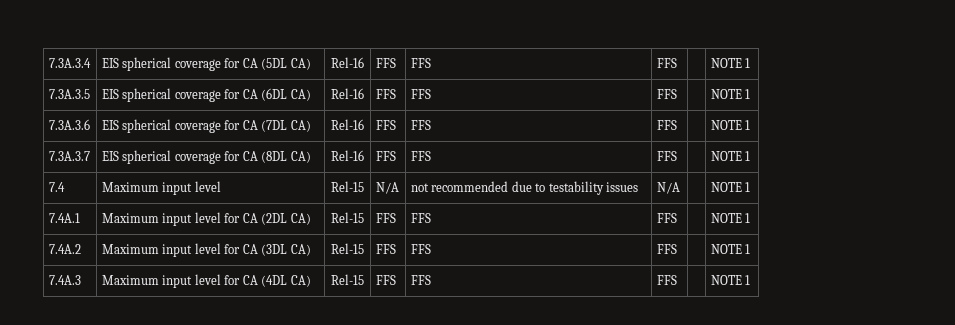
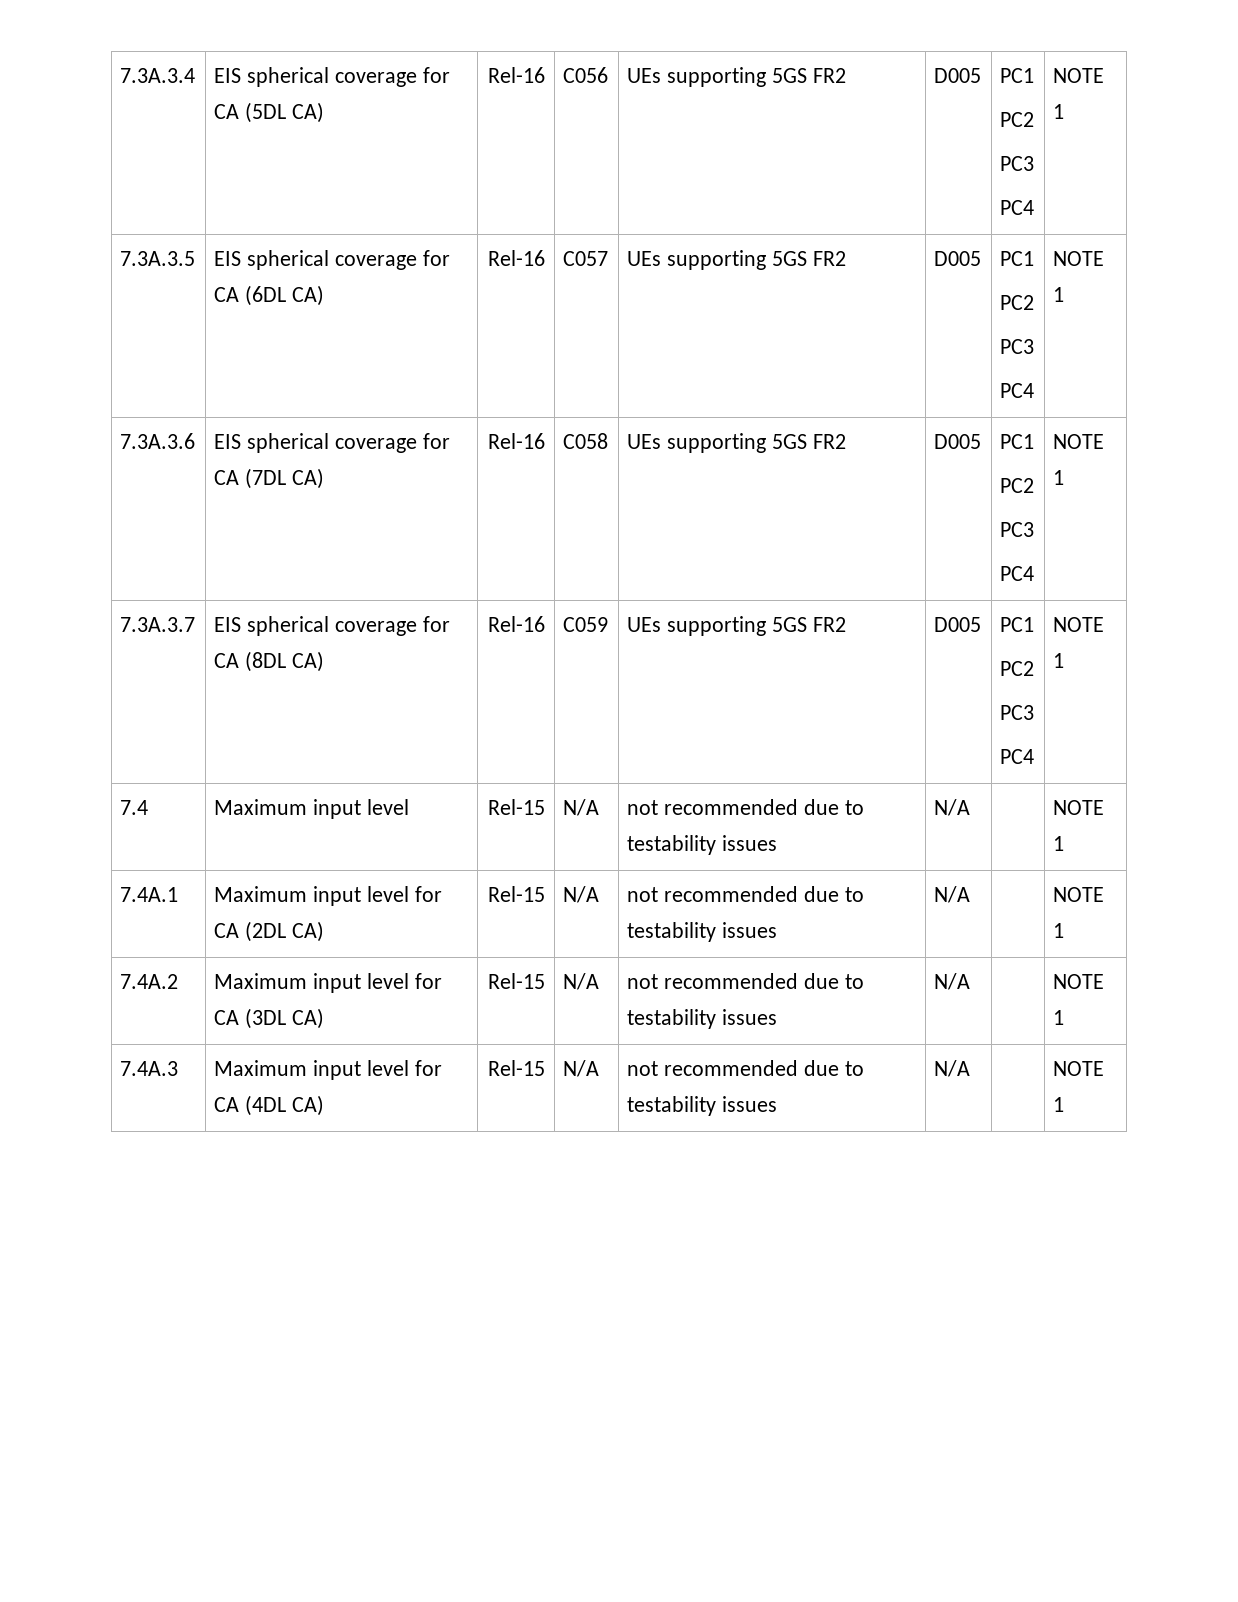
[375,58,396,68] [410,58,431,68] [656,58,677,68] FFS | FFS | FFS | -> [563,67,609,83] [627,67,846,87] [934,68,982,83] [1000,68,1035,83] [1000,112,1035,127] [1000,156,1035,171] [1000,200,1035,215] C056 | UEs supporting 5GS FR2 | D005 | PC1 // PC2 // PC3 // PC4
[375,89,396,99] [410,89,431,99] [656,89,677,99] FFS | FFS | FFS | -> [563,251,609,266] [627,250,846,270] [934,251,982,266] [1000,251,1035,266] [1000,295,1035,310] [1000,339,1035,354] [1000,383,1035,398] C057 | UEs supporting 5GS FR2 | D005 | PC1 // PC2 // PC3 // PC4
[375,120,396,130] [410,120,431,130] [656,120,677,130] FFS | FFS | FFS | -> [563,433,609,449] [627,433,846,453] [934,434,982,449] [1000,434,1035,449] [1000,478,1035,493] [1000,522,1035,537] [1000,566,1035,581] C058 | UEs supporting 5GS FR2 | D005 | PC1 // PC2 // PC3 // PC4
[375,151,396,161] [410,151,431,161] [656,151,677,161] FFS | FFS | FFS | -> [563,617,609,632] [627,616,846,636] [934,617,982,632] [1000,617,1035,632] [1000,661,1035,676] [1000,705,1035,720] [1000,749,1035,764] C059 | UEs supporting 5GS FR2 | D005 | PC1 // PC2 // PC3 // PC4
[375,213,396,223] [410,213,431,223] [656,213,677,223] FFS | FFS | FFS -> [563,886,600,903] [627,886,864,902] [627,922,778,942] [934,886,971,903] N/A | not recommended due to testability issues | N/A
[375,244,396,254] [410,244,431,254] [656,244,677,254] FFS | FFS | FFS -> [563,973,600,990] [627,973,864,989] [627,1009,778,1029] [934,973,971,990] N/A | not recommended due to testability issues | N/A
[375,275,396,285] [410,275,431,285] [656,275,677,285] FFS | FFS | FFS -> [563,1060,600,1077] [627,1060,864,1076] [627,1096,778,1116] [934,1060,971,1077] N/A | not recommended due to testability issues | N/A

